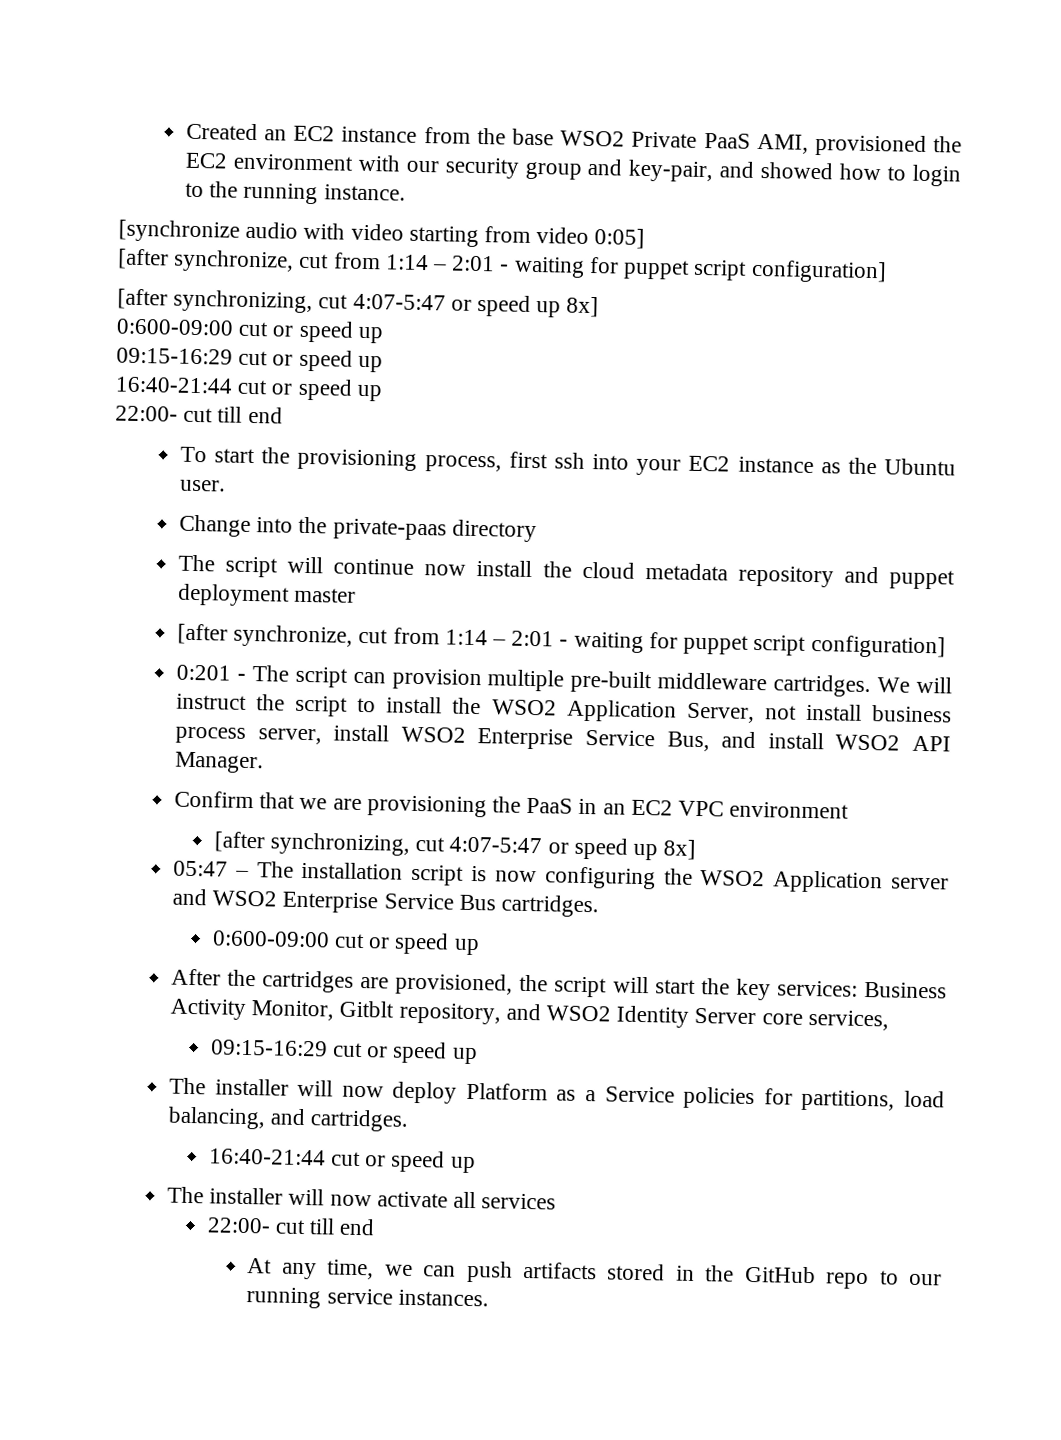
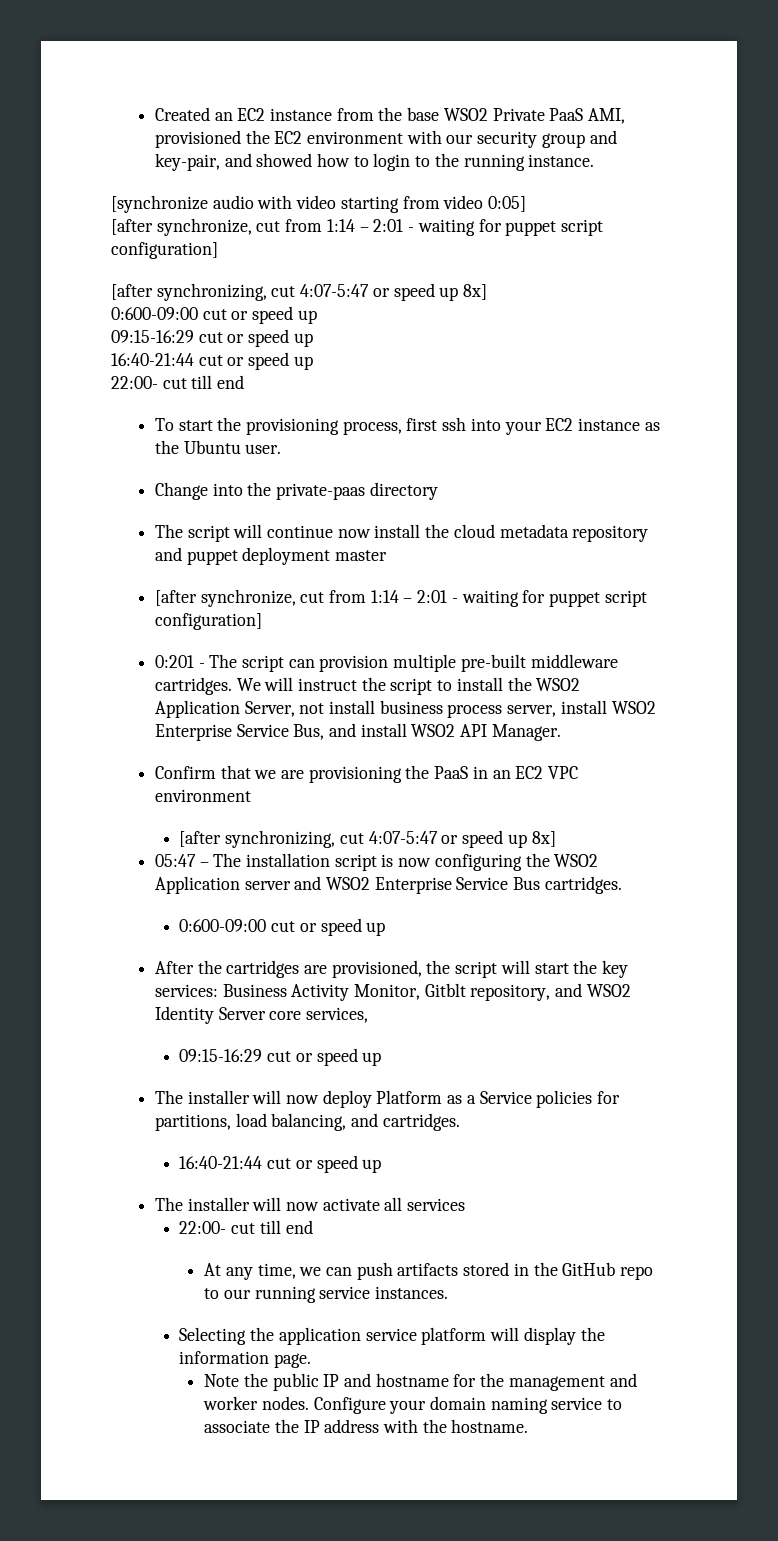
(489, 1298) none -> [179,1327,605,1345] [179,1351,312,1368] [204,1373,637,1391] [203,1396,623,1414] [204,1419,529,1433] // Selecting the application service platform will display the information page. // Note the public IP and hostname for the management and worker nodes. Configure your domain naming service to associate the IP address with the hostname.

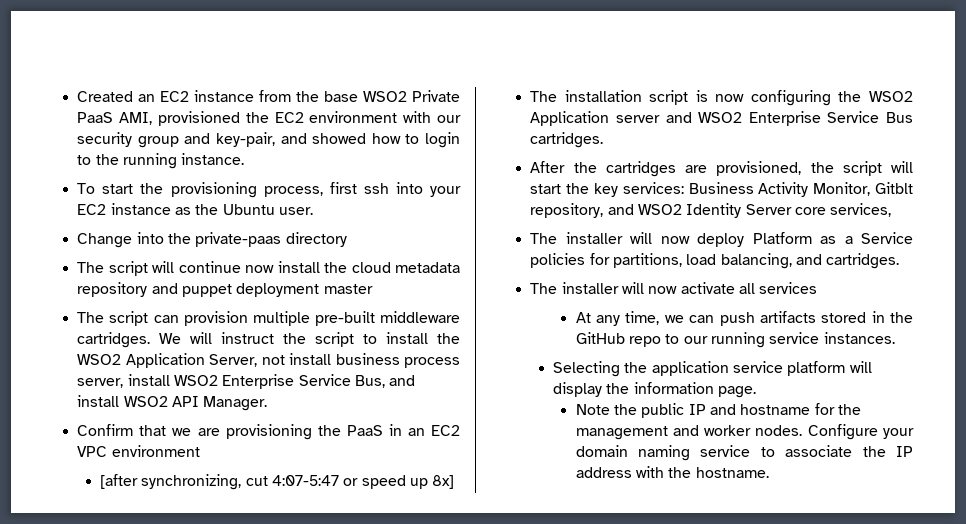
[111,195,527,213] [111,218,603,236] [111,242,218,259] [111,283,488,301] [111,306,317,324] [111,329,313,347] [111,352,313,370] [111,375,245,389] // [synchronize audio with video starting from video 0:05] // [after synchronize, cut from 1:14 – 2:01 - waiting for puppet script configuration] // [after synchronizing, cut 4:07-5:47 or speed up 8x] // 0:600-09:00 cut or speed up // 09:15-16:29 cut or speed up // 16:40-21:44 cut or speed up // 22:00- cut till end -> (245, 159) none
[154,589,647,607] [154,613,262,630] [154,655,205,668] [after synchronize, cut from 1:14 – 2:01 - waiting for puppet script configuration] // 0:201 - -> (373, 289) none
[154,854,209,867] 05:47 – -> (455, 482) none
[179,918,386,936] // 0:600-09:00 cut or speed up -> (604, 140) none
[179,1048,382,1066] // 09:15-16:29 cut or speed up -> (892, 210) none
[179,1155,382,1173] // 16:40-21:44 cut or speed up -> (900, 261) none
[179,1220,313,1234] // 22:00- cut till end -> (818, 288) none

